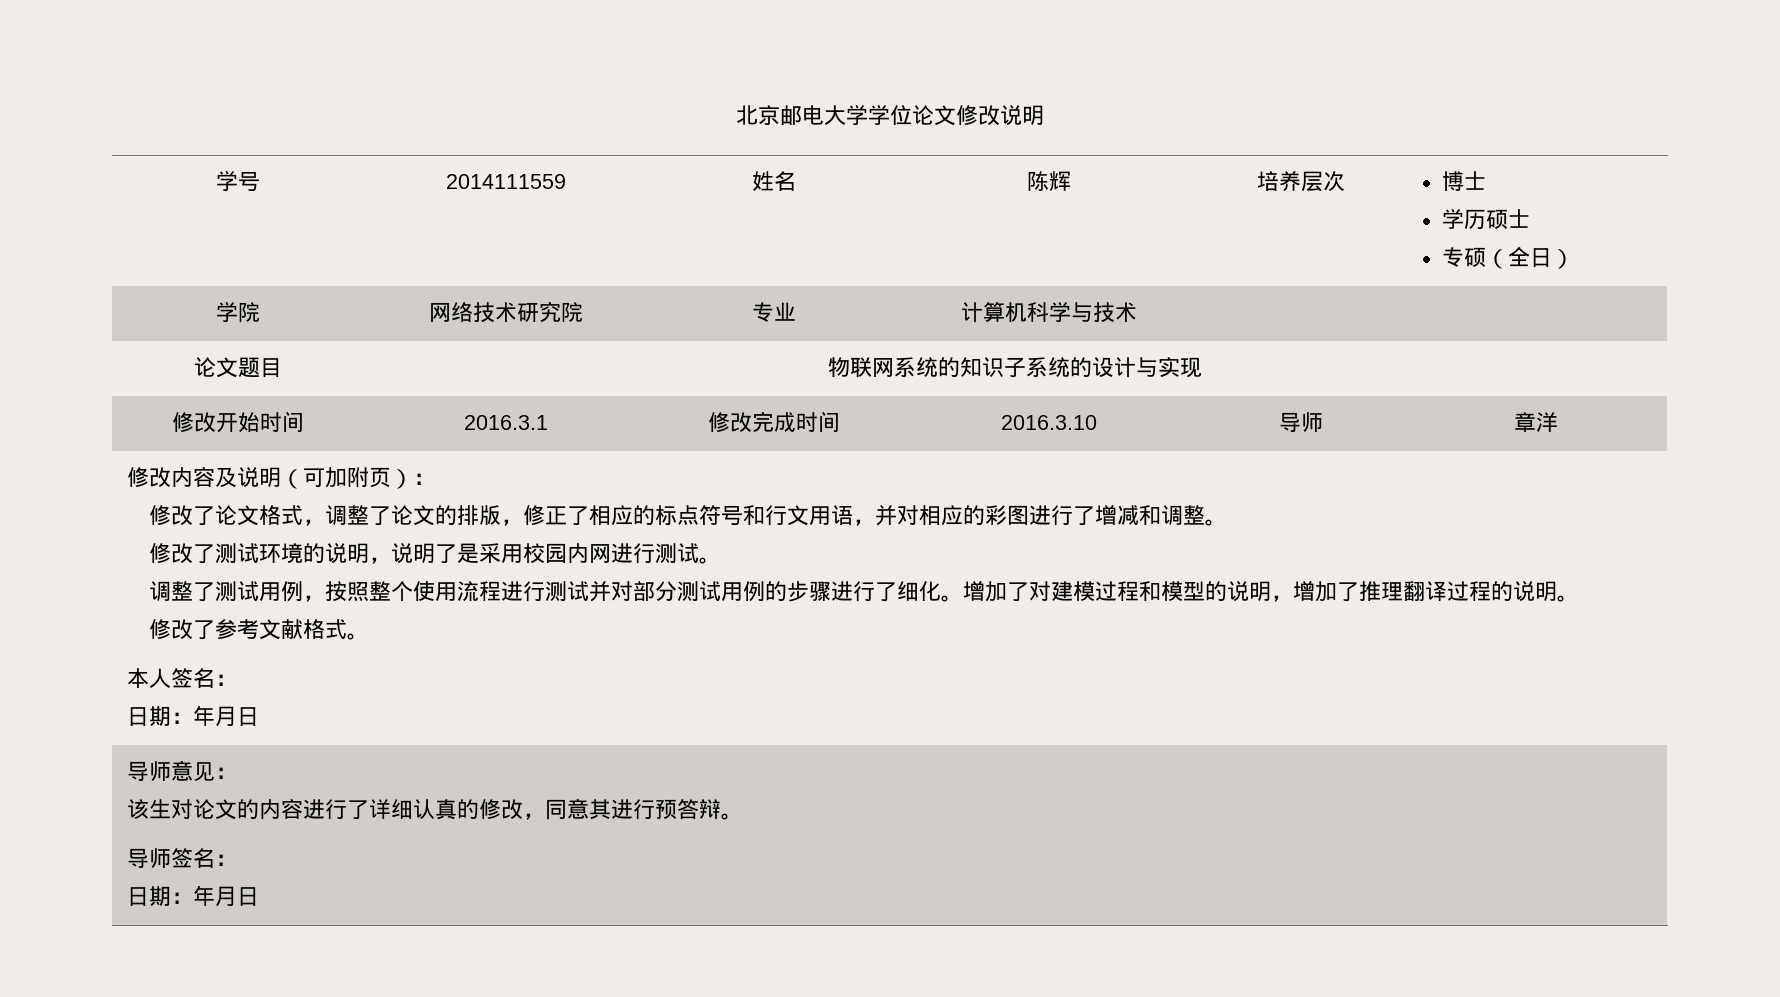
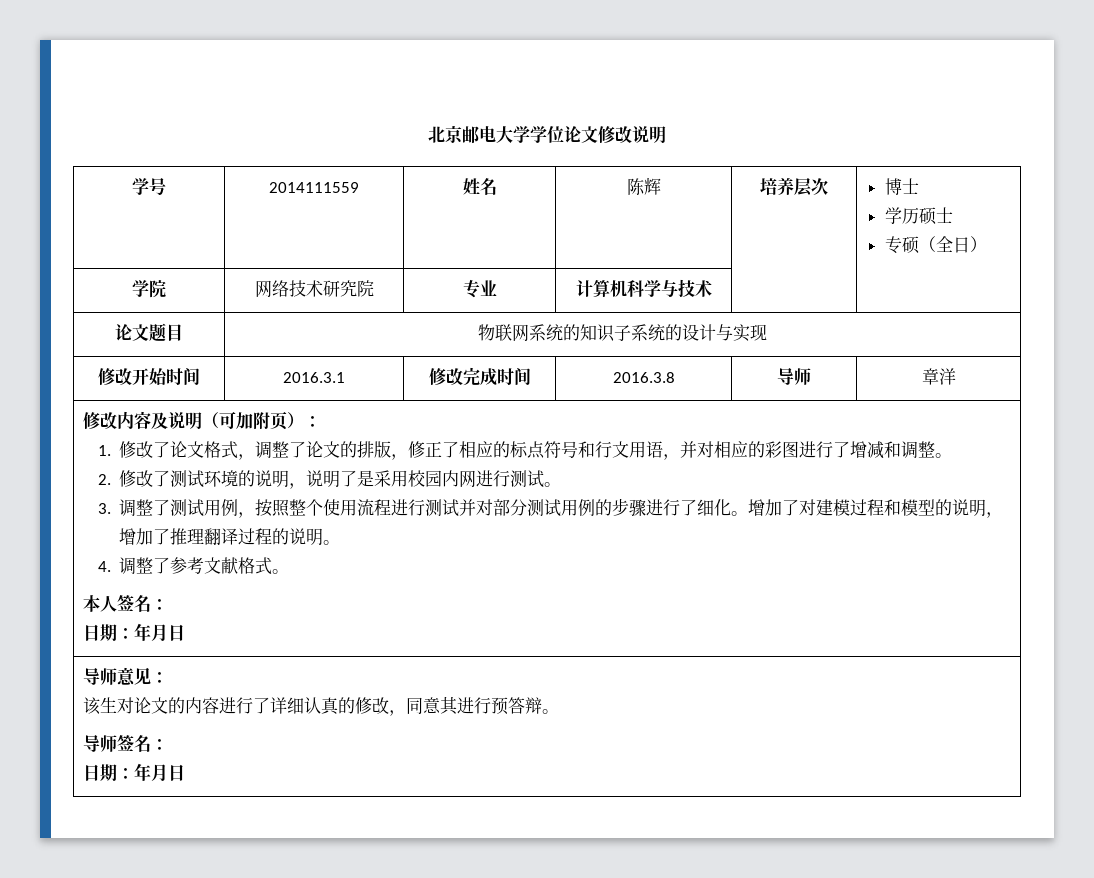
[1001,415,1097,430] 2016.3.10 -> [612,372,675,383] 2016.3.8
(436, 479) none -> [97,445,111,456] 1.
(1227, 522) none -> [97,474,111,485] 2.
(721, 560) none -> [97,503,111,514] 3.
[148,619,193,640] 修改 -> [97,557,154,575] 4.调整

